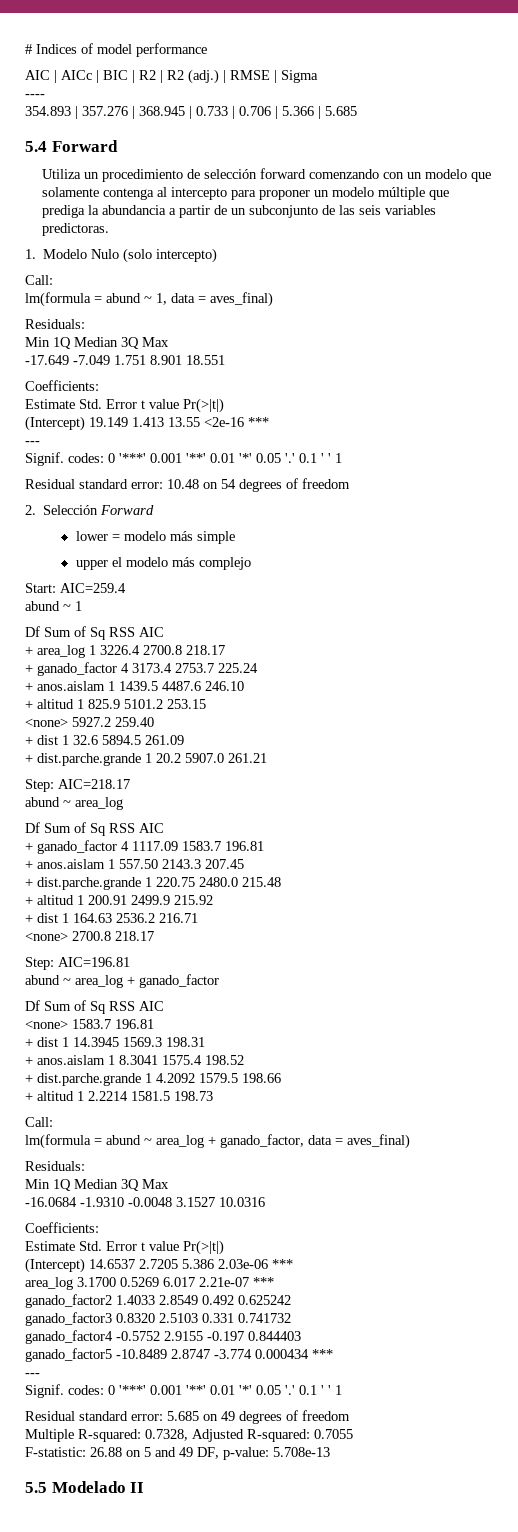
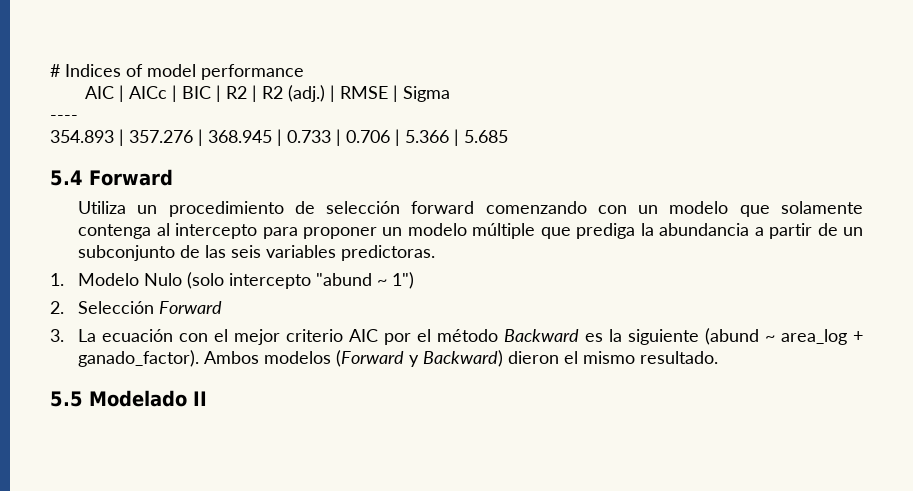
[156,248,218,263] [25,275,53,285] [25,292,273,307] [25,319,85,329] [25,337,169,349] [25,355,225,365] [25,380,99,391] [25,398,224,413] [25,416,269,431] [25,441,40,445] [25,452,342,466] [25,478,350,492] [25,505,155,515] [75,531,235,544] [75,557,251,570] [25,583,126,593] [25,601,82,611] [25,626,164,640] [25,645,225,658] [25,662,258,676] [25,681,244,691] [25,699,206,709] [25,717,154,727] [25,735,184,745] [25,753,267,766] [25,779,130,792] [25,797,123,810] [25,822,164,836] [25,840,264,854] [25,859,244,869] [25,877,281,890] [25,895,213,905] [25,913,198,923] [25,931,154,941] [25,957,130,970] [25,974,219,988] [25,1000,164,1014] [25,1019,154,1029] [25,1037,205,1047] [25,1055,244,1065] [25,1073,281,1086] [25,1091,213,1101] [25,1117,53,1127] [25,1134,410,1149] [25,1161,85,1171] [25,1179,169,1191] [25,1197,265,1207] [25,1222,99,1233] [25,1240,224,1255] [25,1258,293,1273] [25,1277,274,1290] [25,1294,291,1308] [25,1312,291,1326] [25,1330,301,1344] [25,1348,333,1362] [25,1373,40,1377] [25,1384,342,1398] [25,1410,350,1424] [25,1429,353,1442] [25,1447,330,1460] intercepto) // Call: // lm(formula = abund ~ 1, data = aves_final) // Residuals: // Min 1Q Median 3Q Max // -17.649 -7.049 1.751 8.901 18.551 // Coefficients: // Estimate Std. Error t value Pr(>|t|) // (Intercept) 19.149 1.413 13.55 <2e-16 *** // --- // Signif. codes: 0 '***' 0.001 '**' 0.01 '*' 0.05 '.' 0.1 ' ' 1 // Residual standard error: 10.48 on 54 degrees of freedom // 2. Selección Forward // lower = modelo más simple // upper el modelo más complejo // Start: AIC=259.4 // abund ~ 1 // Df Sum of Sq RSS AIC // + area_log 1 3226.4 2700.8 218.17 // + ganado_factor 4 3173.4 2753.7 225.24 // + anos.aislam 1 1439.5 4487.6 246.10 // + altitud 1 825.9 5101.2 253.15 // <none> 5927.2 259.40 // + dist 1 32.6 5894.5 261.09 // + dist.parche.grande 1 20.2 5907.0 261.21 // Step: AIC=218.17 // abund ~ area_log // Df Sum of Sq RSS AIC // + ganado_factor 4 1117.09 1583.7 196.81 // + anos.aislam 1 557.50 2143.3 207.45 // + dist.parche.grande 1 220.75 2480.0 215.48 // + altitud 1 200.91 2499.9 215.92 // + dist 1 164.63 2536.2 216.71 // <none> 2700.8 218.17 // Step: AIC=196.81 // abund ~ area_log + ganado_factor // Df Sum of Sq RSS AIC // <none> 1583.7 196.81 // + dist 1 14.3945 1569.3 198.31 // + anos.aislam 1 8.3041 1575.4 198.52 // + dist.parche.grande 1 4.2092 1579.5 198.66 // + altitud 1 2.2214 1581.5 198.73 // Call: // lm(formula = abund ~ area_log + ganado_factor, data = aves_final) // Residuals: // Min 1Q Median 3Q Max // -16.0684 -1.9310 -0.0048 3.1527 10.0316 // Coefficients: // Estimate Std. Error t value Pr(>|t|) // (Intercept) 14.6537 2.7205 5.386 2.03e-06 *** // area_log 3.1700 0.5269 6.017 2.21e-07 *** // ganado_factor2 1.4033 2.8549 0.492 0.625242 // ganado_factor3 0.8320 2.5103 0.331 0.741732 // ganado_factor4 -0.5752 2.9155 -0.197 0.844403 // ganado_factor5 -10.8489 2.8747 -3.774 0.000434 *** // --- // Signif. codes: 0 '***' 0.001 '**' 0.01 '*' 0.05 '.' 0.1 ' ' 1 // Residual standard error: 5.685 on 49 degrees of freedom // Multiple R-squared: 0.7328, Adjusted R-squared: 0.7055 // F-statistic: 26.88 on 5 and 49 DF, p-value: 5.708e-13 -> [229,272,415,289] [50,301,223,314] [50,328,863,345] [78,350,719,367] intercepto "abund ~ 1") // 2. Selección Forward // 3. La ecuación con el mejor criterio AIC por el método Backward es la siguiente (abund ~ area_log + ganado_factor). Ambos modelos (Forward y Backward) dieron el mismo resultado.

